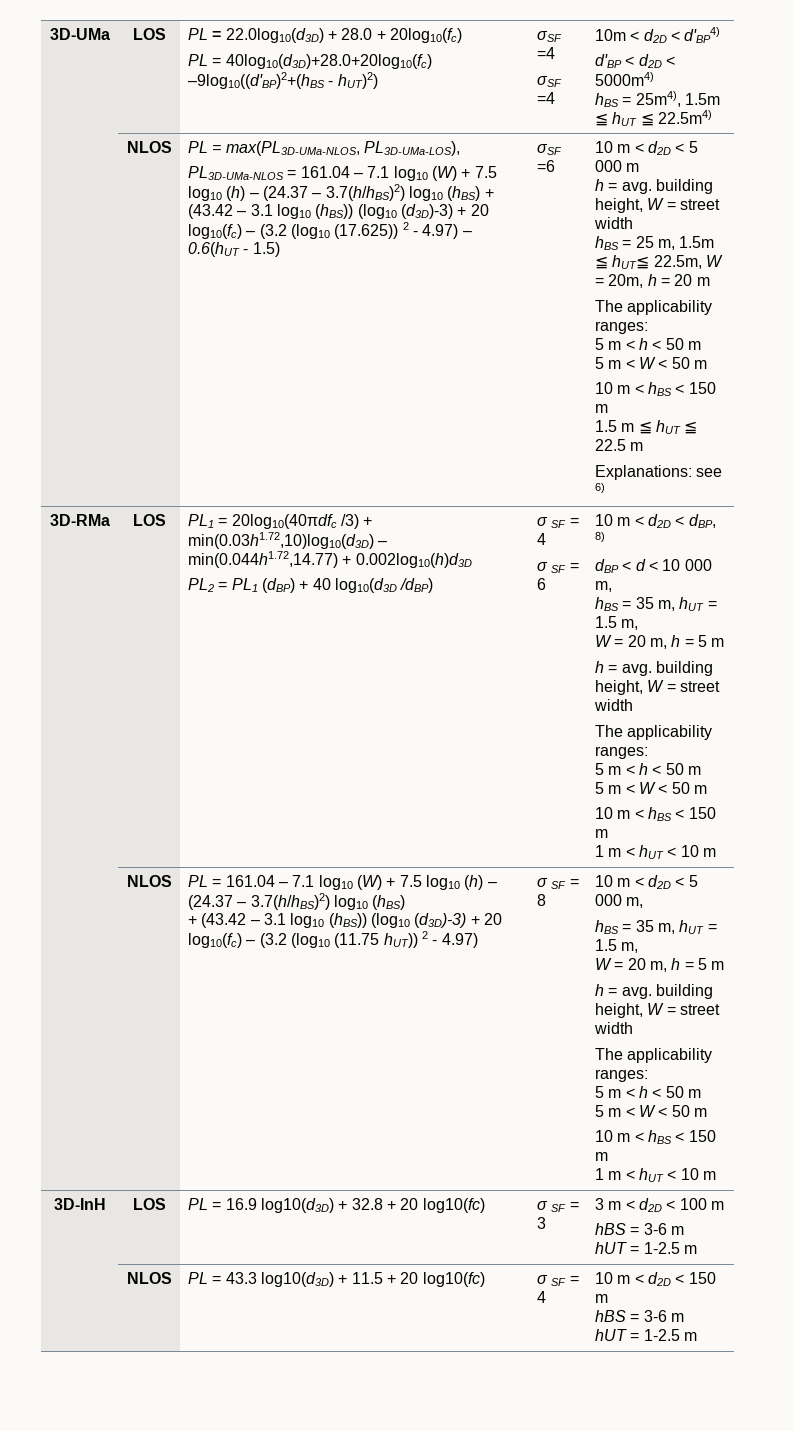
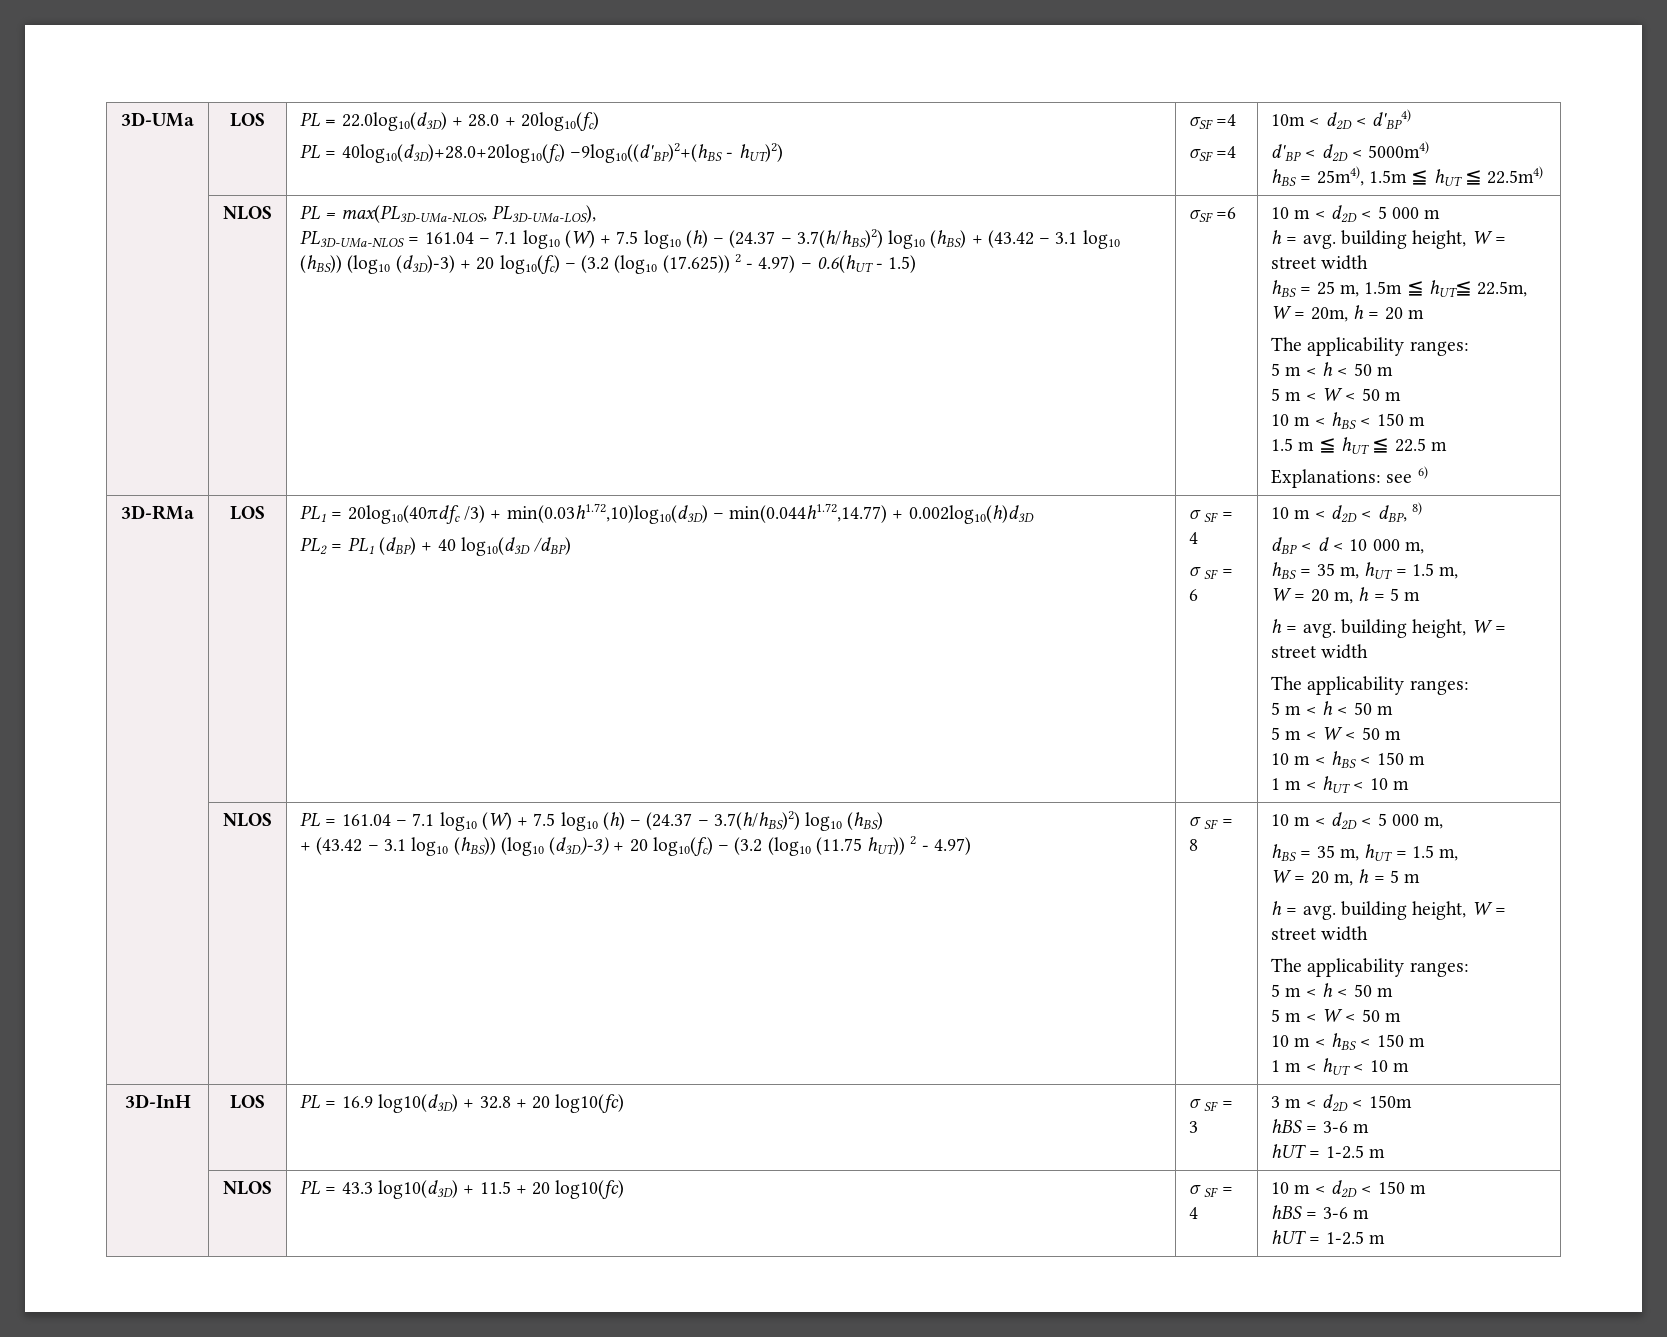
[679,1198,724,1210] 100 m -> [1368,1095,1412,1108] 150m

